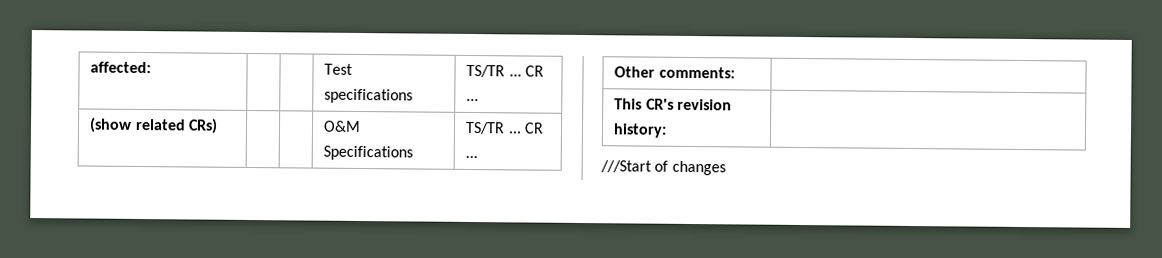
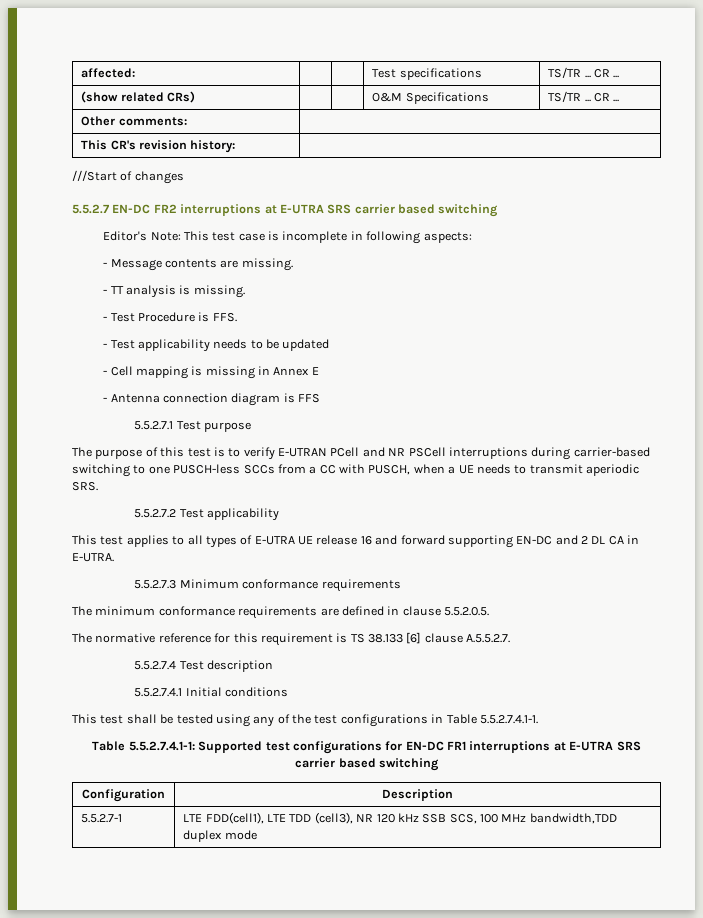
(726, 168) none -> [72,204,499,217] [103,231,472,244] [103,258,293,271] [103,285,245,298] [103,312,237,322] [103,339,330,352] [103,366,319,379] [103,393,321,406] [134,421,252,432] [72,447,650,460] [72,464,639,477] [72,482,98,491] [134,508,280,521] [72,535,640,548] [72,553,114,562] [134,579,401,592] [72,606,489,619] [72,632,511,646] [134,660,274,672] [134,687,289,697] [72,714,538,727] [92,741,641,754] [295,758,439,771] [82,789,165,802] [382,789,453,801] [81,814,123,823] [183,812,617,824] [183,830,257,842] // 5.5.2.7 EN-DC FR2 interruptions at E-UTRA SRS carrier based switching // Editor's Note: This test case is incomplete in following aspects: // - Message contents are missing. // - TT analysis is missing. // - Test Procedure is FFS. // - Test applicability needs to be updated // - Cell mapping is missing in Annex E // - Antenna connection diagram is FFS // 5.5.2.7.1 Test purpose // The purpose of this test is to verify E-UTRAN PCell and NR PSCell interruptions during carrier-based switching to one PUSCH-less SCCs from a CC with PUSCH, when a UE needs to transmit aperiodic SRS. // 5.5.2.7.2 Test applicability // This test applies to all types of E-UTRA UE release 16 and forward supporting EN-DC and 2 DL CA in E-UTRA. // 5.5.2.7.3 Minimum conformance requirements // The minimum conformance requirements are defined in clause 5.5.2.0.5. // The normative reference for this requirement is TS 38.133 [6] clause A.5.5.2.7. // 5.5.2.7.4 Test description // 5.5.2.7.4.1 Initial conditions // This test shall be tested using any of the test configurations in Table 5.5.2.7.4.1-1. // Table 5.5.2.7.4.1-1: Supported test configurations for EN-DC FR1 interruptions at E-UTRA SRS carrier based switching // Configuration | Description // 5.5.2.7-1 | LTE FDD(cell1), LTE TDD (cell3), NR 120 kHz SSB SCS, 100 MHz bandwidth,TDD duplex mode

